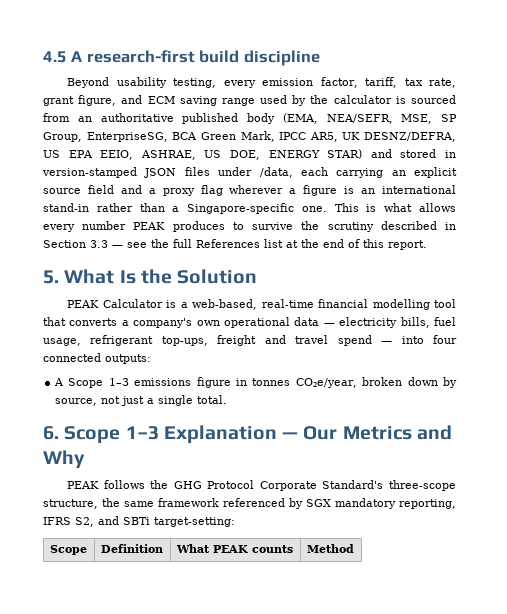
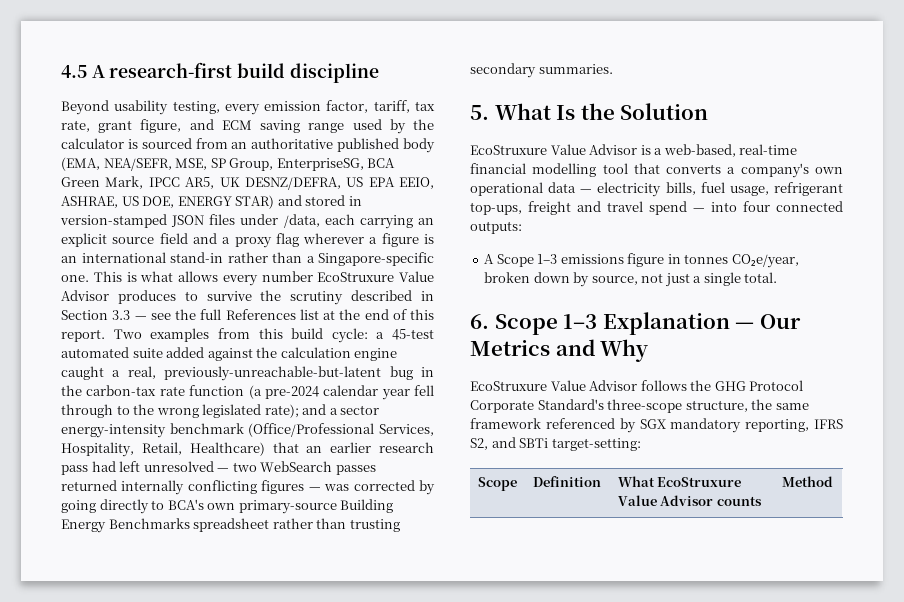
[133,222,166,230] PEAK -> [317,271,434,282] [61,290,109,301] EcoStruxure Value Advisor
(427, 245) none -> [113,328,434,343] [61,347,398,361] [61,366,434,381] [61,385,434,400] [61,404,380,418] [61,423,435,438] [61,442,434,457] [61,461,376,475] [61,480,435,495] [61,499,394,514] [61,518,400,533] [470,63,613,78] Two examples from this build cycle: a 45-test automated suite added against the calculation engine caught a real, previously-unreachable-but-latent bug in the carbon-tax rate function (a pre-2024 calendar year fell through to the wrong legislated rate); and a sector energy-intensity benchmark (Office/Professional Services, Hospitality, Retail, Healthcare) that an earlier research pass had left unresolved — two WebSearch passes returned internally conflicting figures — was corrected by going directly to BCA's own primary-source Building Energy Benchmarks spreadsheet rather than trusting secondary summaries.
[67,299,163,308] PEAK Calculator -> [470,144,638,155] EcoStruxure Value Advisor
[67,481,100,489] PEAK -> [470,380,638,391] EcoStruxure Value Advisor
[212,545,248,553] PEAK -> [657,477,742,487] [617,495,714,506] EcoStruxure Value Advisor

